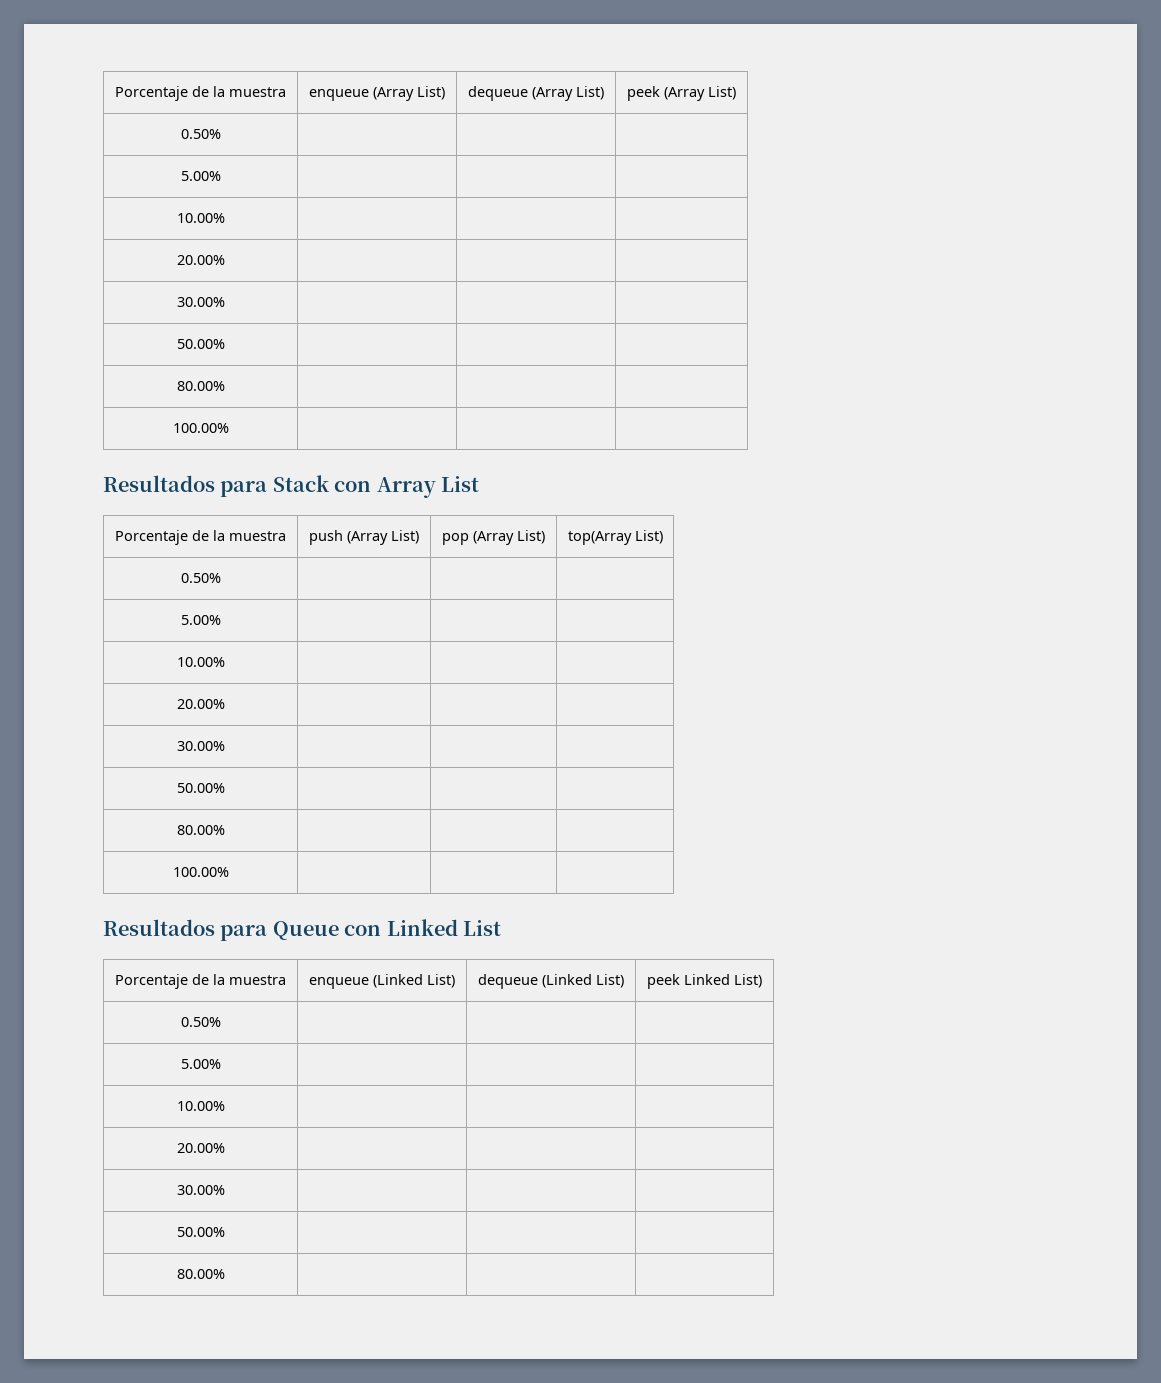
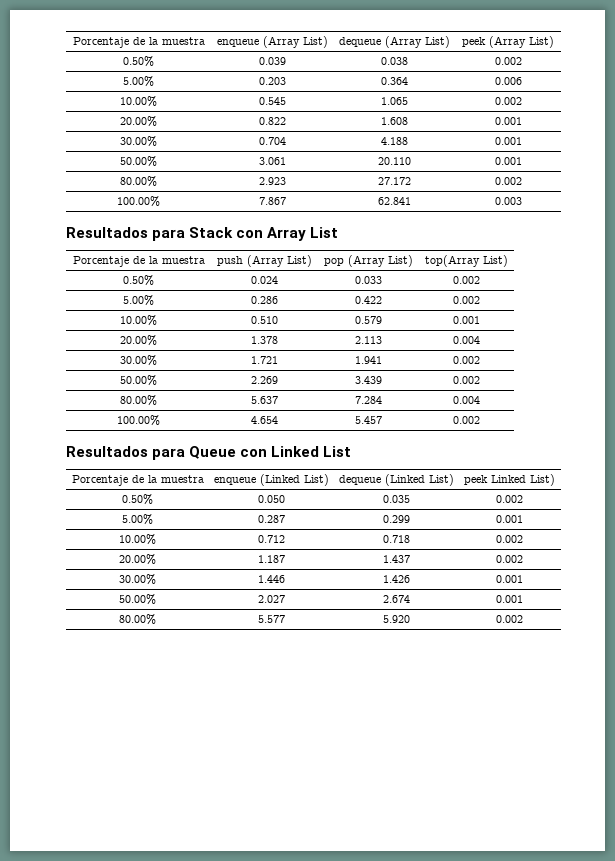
[180,171,221,181] [176,213,225,223] [176,255,225,265] [176,297,225,307] [176,339,225,349] [176,381,225,391] [172,423,229,433] | | // 5.00% | | | // 10.00% | | | // 20.00% | | | // 30.00% | | | // 50.00% | | | // 80.00% | | | // 100.00% | | | -> [258,57,286,65] [381,57,408,65] [494,57,522,65] [123,76,154,87] [258,77,286,85] [381,77,408,85] [494,77,522,85] [120,96,157,107] [258,97,286,105] [381,97,408,105] [494,97,522,105] [120,116,157,127] [258,117,286,125] [381,117,408,125] [494,117,522,125] [120,136,157,147] [258,137,286,145] [381,137,408,145] [494,137,522,145] [120,156,157,167] [258,157,286,165] [378,157,411,165] [494,157,522,165] [120,176,157,187] [258,177,286,185] [378,177,411,185] [494,177,522,185] [117,196,160,207] [258,197,286,205] [378,197,411,205] [494,197,522,205] 0.039 | 0.038 | 0.002 // 5.00% | 0.203 | 0.364 | 0.006 // 10.00% | 0.545 | 1.065 | 0.002 // 20.00% | 0.822 | 1.608 | 0.001 // 30.00% | 0.704 | 4.188 | 0.001 // 50.00% | 3.061 | 20.110 | 0.001 // 80.00% | 2.923 | 27.172 | 0.002 // 100.00% | 7.867 | 62.841 | 0.003
[180,615,221,625] [176,657,225,667] [176,699,225,709] [176,741,225,751] [176,783,225,793] [176,825,225,835] [172,867,229,877] | | // 5.00% | | | // 10.00% | | | // 20.00% | | | // 30.00% | | | // 50.00% | | | // 80.00% | | | // 100.00% | | | -> [250,276,278,284] [354,276,382,284] [452,276,480,284] [123,295,154,306] [250,296,278,304] [354,296,382,304] [452,296,480,304] [120,315,157,326] [250,316,278,324] [354,316,382,324] [452,316,480,324] [120,335,157,346] [250,336,278,344] [354,336,382,344] [452,336,480,344] [120,355,157,366] [250,356,278,364] [354,356,382,364] [452,356,480,364] [120,375,157,386] [250,376,278,384] [354,376,382,384] [452,376,480,384] [120,395,157,406] [250,396,278,404] [354,396,382,404] [452,396,480,404] [117,415,160,426] [250,416,278,424] [354,416,382,424] [452,416,480,424] 0.024 | 0.033 | 0.002 // 5.00% | 0.286 | 0.422 | 0.002 // 10.00% | 0.510 | 0.579 | 0.001 // 20.00% | 1.378 | 2.113 | 0.004 // 30.00% | 1.721 | 1.941 | 0.002 // 50.00% | 2.269 | 3.439 | 0.002 // 80.00% | 5.637 | 7.284 | 0.004 // 100.00% | 4.654 | 5.457 | 0.002
[180,1059,221,1069] [176,1101,225,1111] [176,1143,225,1153] [176,1185,225,1195] [176,1227,225,1237] [176,1269,225,1279] | | // 5.00% | | | // 10.00% | | | // 20.00% | | | // 30.00% | | | // 50.00% | | | // 80.00% | | | -> [257,495,285,503] [382,495,410,503] [496,495,523,503] [122,514,153,525] [257,515,285,523] [382,515,410,523] [496,515,523,523] [119,534,156,545] [257,535,285,543] [382,535,410,543] [496,535,523,543] [119,554,156,565] [257,555,285,563] [382,555,410,563] [496,555,523,563] [119,574,156,585] [257,575,285,583] [382,575,410,583] [496,575,523,583] [119,594,156,605] [257,595,285,603] [382,595,410,603] [496,595,523,603] [119,614,156,625] [257,615,285,623] [382,615,410,623] [496,615,523,623] 0.050 | 0.035 | 0.002 // 5.00% | 0.287 | 0.299 | 0.001 // 10.00% | 0.712 | 0.718 | 0.002 // 20.00% | 1.187 | 1.437 | 0.002 // 30.00% | 1.446 | 1.426 | 0.001 // 50.00% | 2.027 | 2.674 | 0.001 // 80.00% | 5.577 | 5.920 | 0.002

